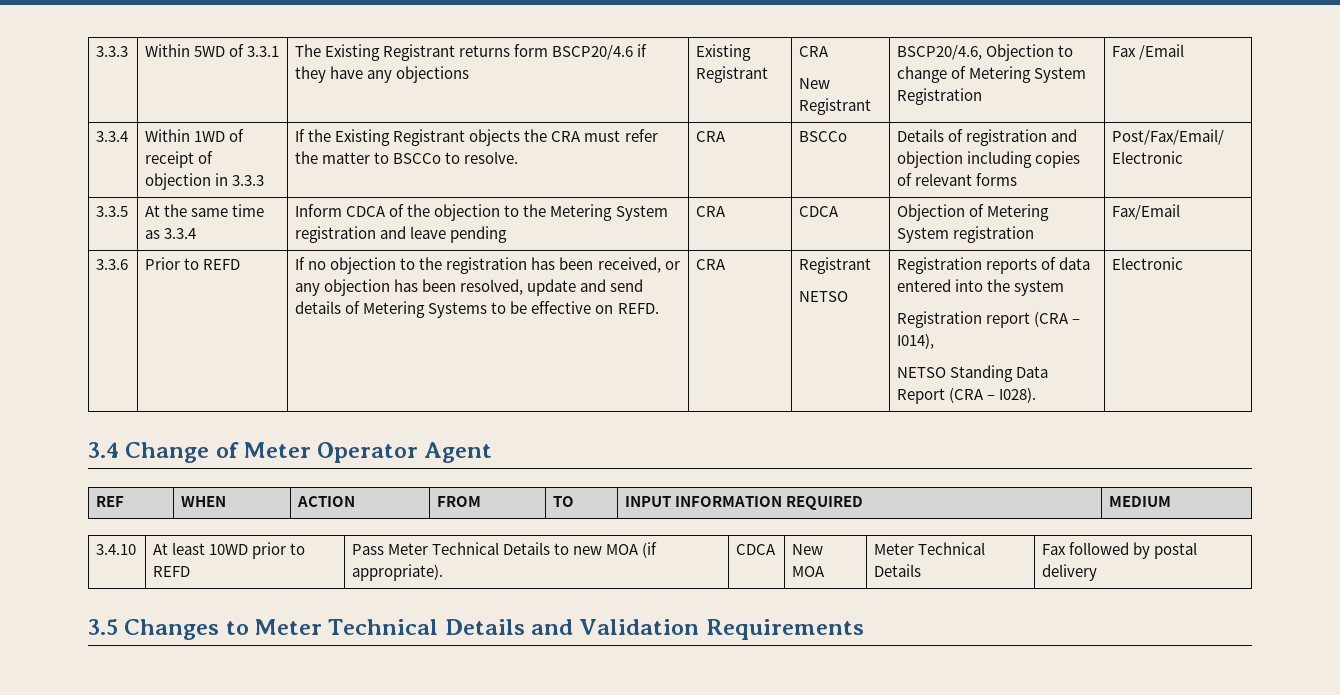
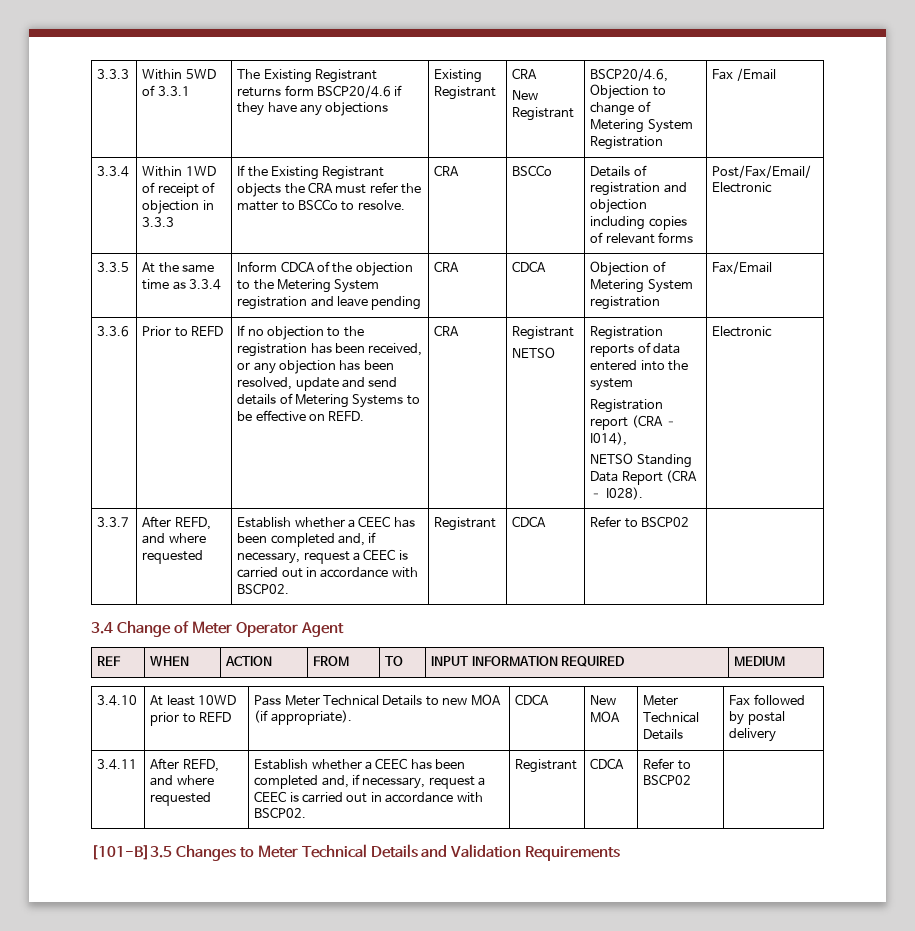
(1184, 263) none -> [97,517,130,527] [142,516,211,530] [142,533,206,544] [142,550,204,564] [237,516,415,528] [237,532,377,547] [237,549,408,564] [237,567,418,578] [237,583,290,594] [434,517,497,531] [512,516,547,527] [590,516,690,528] // 3.3.7 | After REFD, and where requested | Establish whether a CEEC has been completed and, if necessary, request a CEEC is carried out in accordance with BSCP02. | Registrant | CDCA | Refer to BSCP02 |
[88,619,118,635] // 3.5 -> [97,759,138,770] [150,758,219,772] [150,775,214,786] [150,792,212,806] [254,758,466,770] [254,774,486,789] [254,791,483,803] [254,807,307,818] [515,759,578,773] [590,758,625,769] [643,758,691,770] [643,774,692,785] [91,845,172,860] // 3.4.11 | After REFD, and where requested | Establish whether a CEEC has been completed and, if necessary, request a CEEC is carried out in accordance with BSCP02. | Registrant | CDCA | Refer to BSCP02 | // [101-B]3.5

